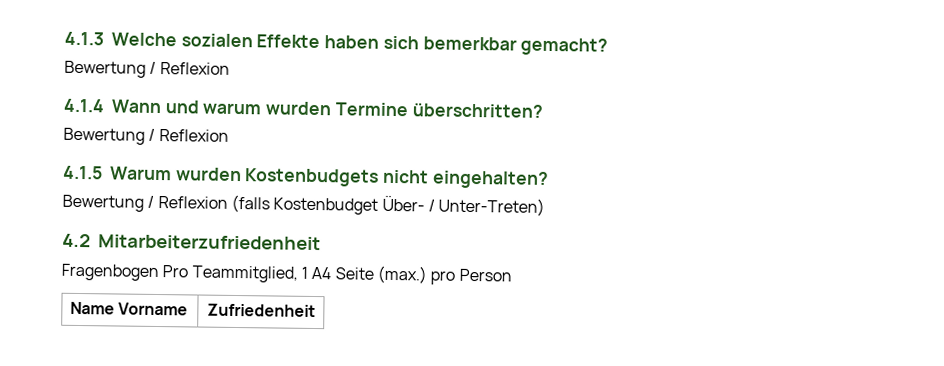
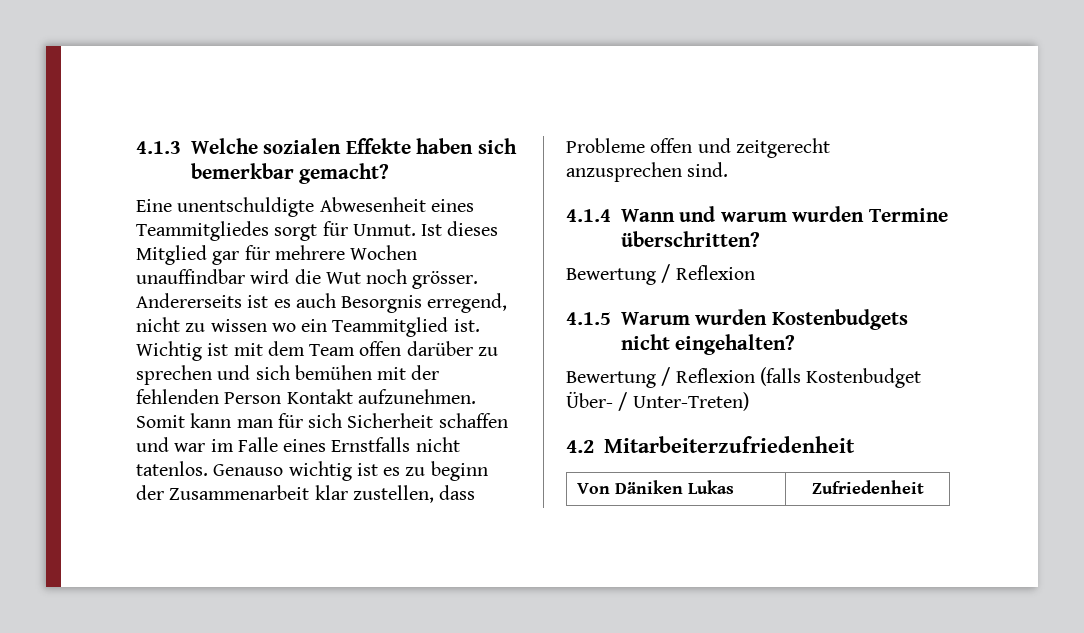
[64,60,230,78] Bewertung / Reflexion -> [136,197,474,217] [136,221,499,241] [136,245,418,265] [136,269,479,289] [136,293,508,313] [136,317,480,337] [136,341,498,361] [136,365,440,385] [136,389,476,404] [136,413,508,428] [136,437,460,452] [136,461,488,481] [136,485,476,503] [566,138,830,158] [566,162,729,182] Eine unentschuldigte Abwesenheit eines Teammitgliedes sorgt für Unmut. Ist dieses Mitglied gar für mehrere Wochen unauffindbar wird die Wut noch grösser. Andererseits ist es auch Besorgnis erregend, nicht zu wissen wo ein Teammitglied ist. Wichtig ist mit dem Team offen darüber zu sprechen und sich bemühen mit der fehlenden Person Kontakt aufzunehmen. Somit kann man für sich Sicherheit schaffen und war im Falle eines Ernstfalls nicht tatenlos. Genauso wichtig ist es zu beginn der Zusammenarbeit klar zustellen, dass Probleme offen und zeitgerecht anzusprechen sind.
[61,263,512,285] [69,301,188,316] // Fragenbogen Pro Teammitglied, 1 A4 Seite (max.) pro Person // Name Vorname -> [577,480,734,494] // Von Däniken Lukas

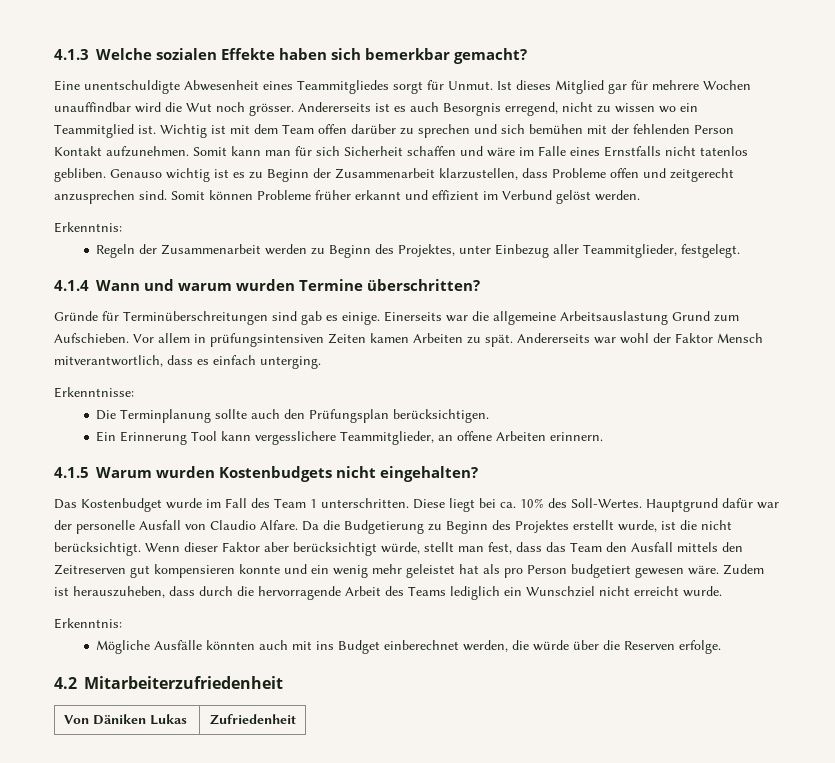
[174,443,206,452] war -> [487,147,515,157] wäre
[136,461,208,476] tatenlos. -> [700,146,748,156] [54,168,106,182] tatenlos gebliben.
[430,461,488,481] [136,485,434,503] beginn der Zusammenarbeit klar zustellen, -> [267,168,518,182] Beginn der Zusammenarbeit klarzustellen,
(729, 169) none -> [171,190,640,204] [54,222,122,233] [96,244,741,258] Somit können Probleme früher erkannt und effizient im Verbund gelöst werden. // Erkenntnis: // Regeln der Zusammenarbeit werden zu Beginn des Projektes, unter Einbezug aller Teammitglieder, festgelegt.
[566,264,755,285] Bewertung / Reflexion -> [54,311,739,325] [54,333,763,347] [54,355,321,369] [54,387,134,398] [96,409,490,423] [96,431,604,445] Gründe für Terminüberschreitungen sind gab es einige. Einerseits war die allgemeine Arbeitsauslastung Grund zum Aufschieben. Vor allem in prüfungsintensiven Zeiten kamen Arbeiten zu spät. Andererseits war wohl der Faktor Mensch mitverantwortlich, dass es einfach unterging. // Erkenntnisse: // Die Terminplanung sollte auch den Prüfungsplan berücksichtigen. // Ein Erinnerung Tool kann vergesslichere Teammitglieder, an offene Arbeiten erinnern.
[566,367,922,388] [566,391,749,411] Bewertung / Reflexion (falls Kostenbudget Über- / Unter-Treten) -> [54,498,779,512] [54,520,732,534] [54,542,743,556] [54,564,764,578] [54,586,722,600] [54,618,122,629] [96,640,722,654] Das Kostenbudget wurde im Fall des Team 1 unterschritten. Diese liegt bei ca. 10% des Soll-Wertes. Hauptgrund dafür war der personelle Ausfall von Claudio Alfare. Da die Budgetierung zu Beginn des Projektes erstellt wurde, ist die nicht berücksichtigt. Wenn dieser Faktor aber berücksichtigt würde, stellt man fest, dass das Team den Ausfall mittels den Zeitreserven gut kompensieren konnte und ein wenig mehr geleistet hat als pro Person budgetiert gewesen wäre. Zudem ist herauszuheben, dass durch die hervorragende Arbeit des Teams lediglich ein Wunschziel nicht erreicht wurde. // Erkenntnis: // Mögliche Ausfälle könnten auch mit ins Budget einberechnet werden, die würde über die Reserven erfolge.

